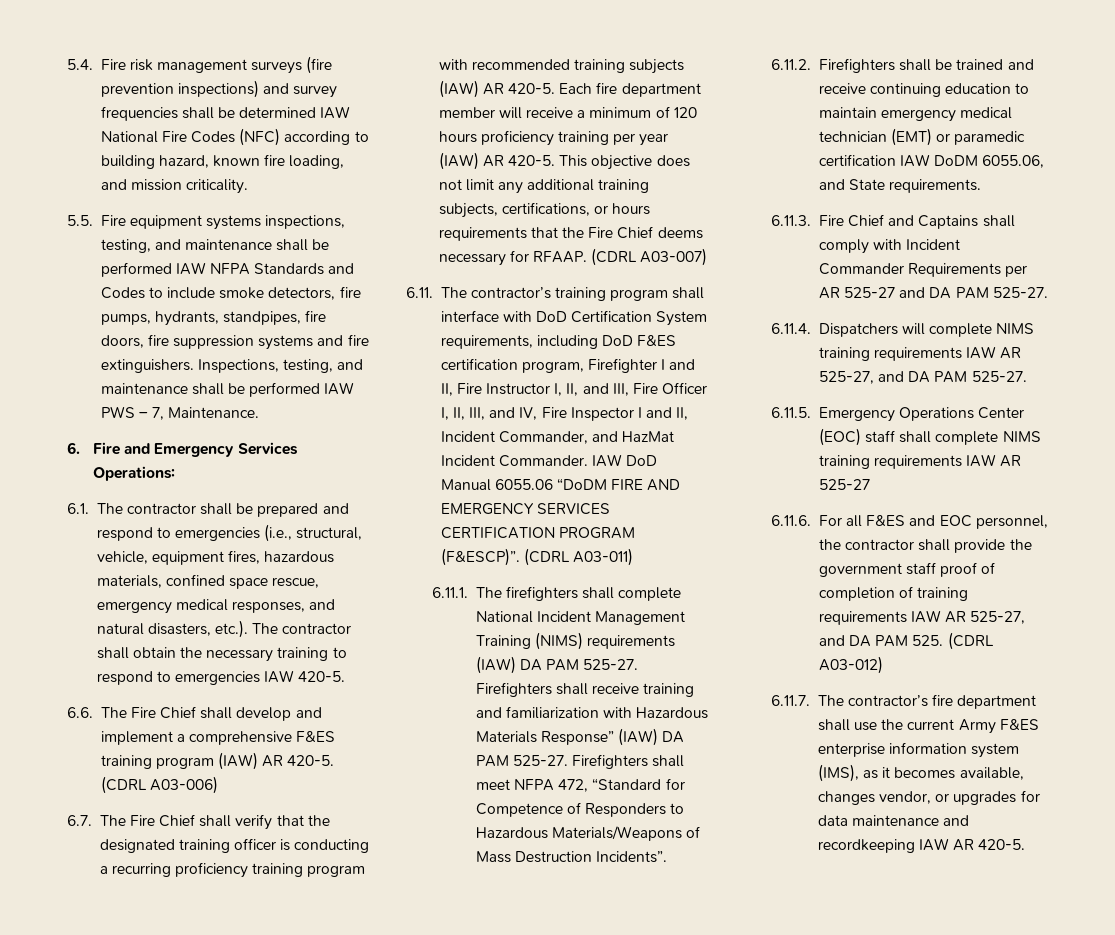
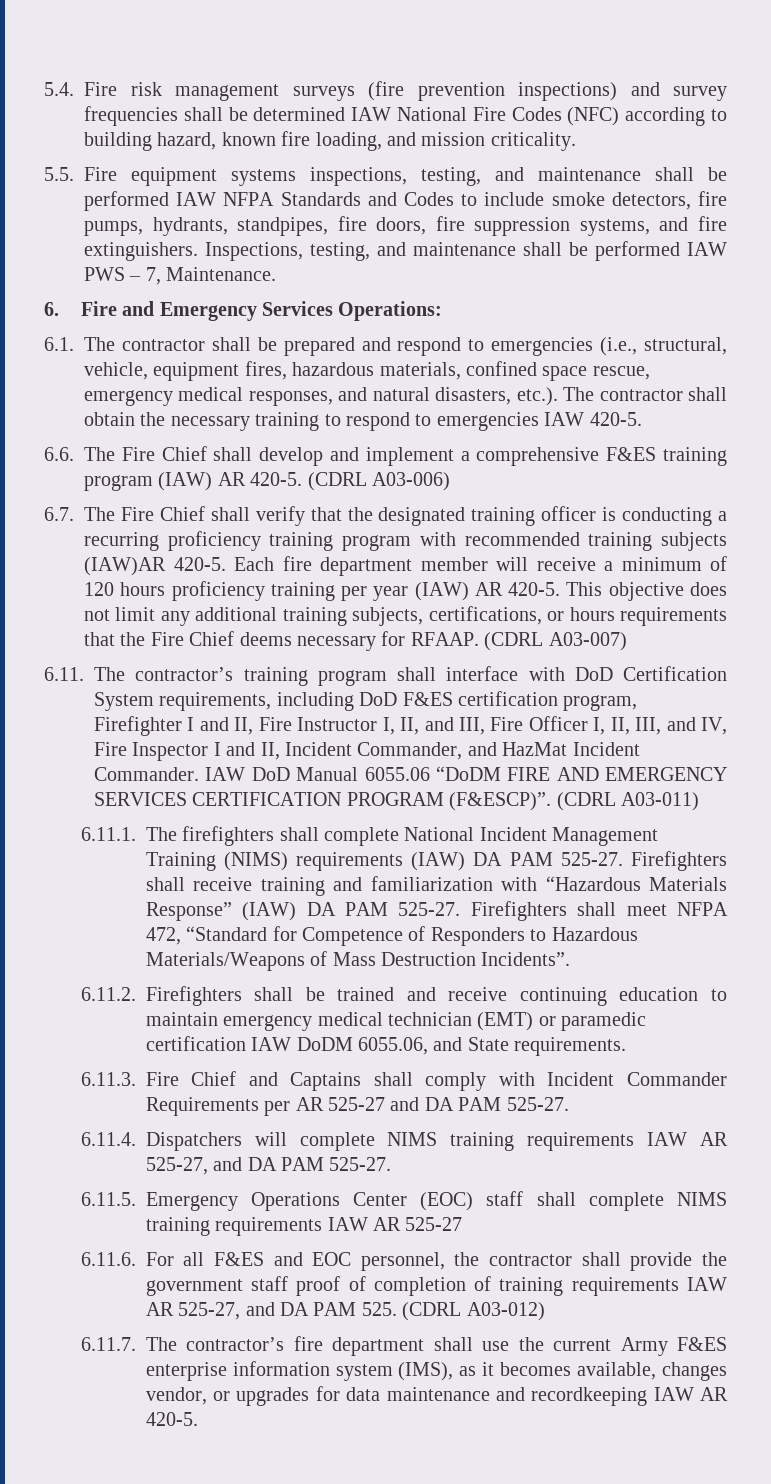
[258,335,314,350] systems -> [579,219,650,236] systems,
[438,80,504,98] (IAW) AR -> [84,557,166,576] (IAW)AR
[636,707,709,719] Hazardous -> [545,876,641,891] “Hazardous

